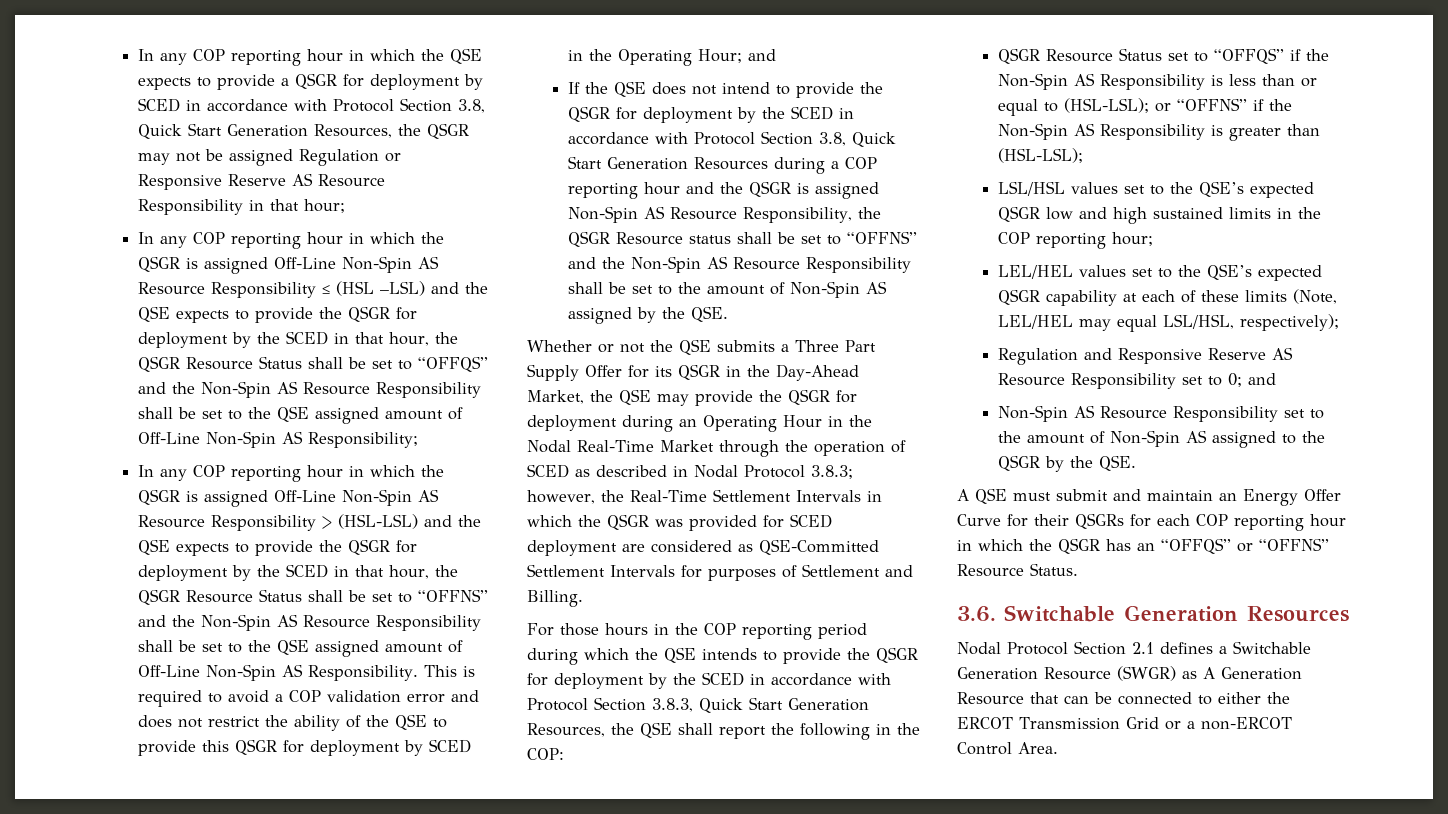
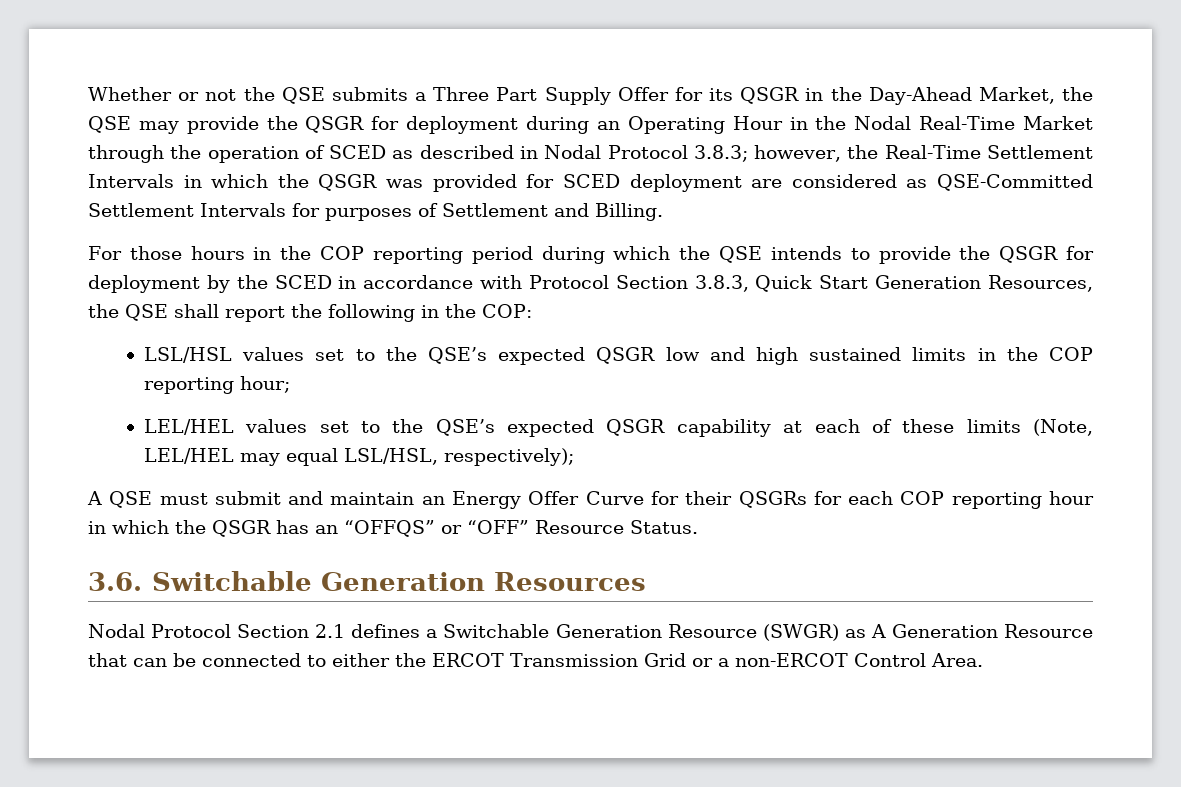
[138,48,483,66] [138,73,484,90] [138,98,486,113] [138,123,470,139] [138,149,402,166] [138,173,386,190] [138,199,346,215] [138,232,445,249] [138,256,440,274] [138,281,489,298] [138,306,418,323] [138,331,459,348] [138,356,489,372] [138,381,482,398] [138,406,464,424] [138,431,419,448] [138,465,445,482] [138,489,440,507] [138,514,482,531] [138,539,418,556] [138,564,459,581] [138,589,489,605] [138,614,482,631] [138,639,464,657] [138,664,476,681] [138,690,480,707] [138,714,448,731] [138,739,472,756] [568,49,777,66] [568,81,884,98] [568,106,855,123] [568,131,897,147] [568,156,878,174] [568,181,880,199] [568,206,882,223] [568,231,918,247] [568,256,912,273] [568,281,888,298] [568,306,729,324] In any COP reporting hour in which the QSE expects to provide a QSGR for deployment by SCED in accordance with Protocol Section 3.8, Quick Start Generation Resources, the QSGR may not be assigned Regulation or Responsive Reserve AS Resource Responsibility in that hour; // In any COP reporting hour in which the QSGR is assigned Off-Line Non-Spin AS Resource Responsibility ≤ (HSL –LSL) and the QSE expects to provide the QSGR for deployment by the SCED in that hour, the QSGR Resource Status shall be set to “OFFQS” and the Non-Spin AS Resource Responsibility shall be set to the QSE assigned amount of Off-Line Non-Spin AS Responsibility; // In any COP reporting hour in which the QSGR is assigned Off-Line Non-Spin AS Resource Responsibility > (HSL-LSL) and the QSE expects to provide the QSGR for deployment by the SCED in that hour, the QSGR Resource Status shall be set to “OFFNS” and the Non-Spin AS Resource Responsibility shall be set to the QSE assigned amount of Off-Line Non-Spin AS Responsibility. This is required to avoid a COP validation error and does not restrict the ability of the QSE to provide this QSGR for deployment by SCED in the Operating Hour; and // If the QSE does not intend to provide the QSGR for deployment by the SCED in accordance with Protocol Section 3.8, Quick Start Generation Resources during a COP reporting hour and the QSGR is assigned Non-Spin AS Resource Responsibility, the QSGR Resource status shall be set to “OFFNS” and the Non-Spin AS Resource Responsibility shall be set to the amount of Non-Spin AS assigned by the QSE. // -> (88, 94) none
[998,48,1330,64] [998,73,1318,90] [998,98,1293,116] [998,123,1321,141] [998,148,1084,163] // QSGR Resource Status set to “OFFQS” if the Non-Spin AS Responsibility is less than or equal to (HSL-LSL); or “OFFNS” if the Non-Spin AS Responsibility is greater than (HSL-LSL); -> (532, 311) none
[998,347,1294,365] [998,373,1277,389] [998,405,1325,422] [998,430,1326,448] [998,455,1137,472] // Regulation and Responsive Reserve AS Resource Responsibility set to 0; and // Non-Spin AS Resource Responsibility set to the amount of Non-Spin AS assigned to the QSGR by the QSE. -> (574, 457) none
[1259,538,1329,551] “OFFNS” -> [467,520,529,534] “OFF”

